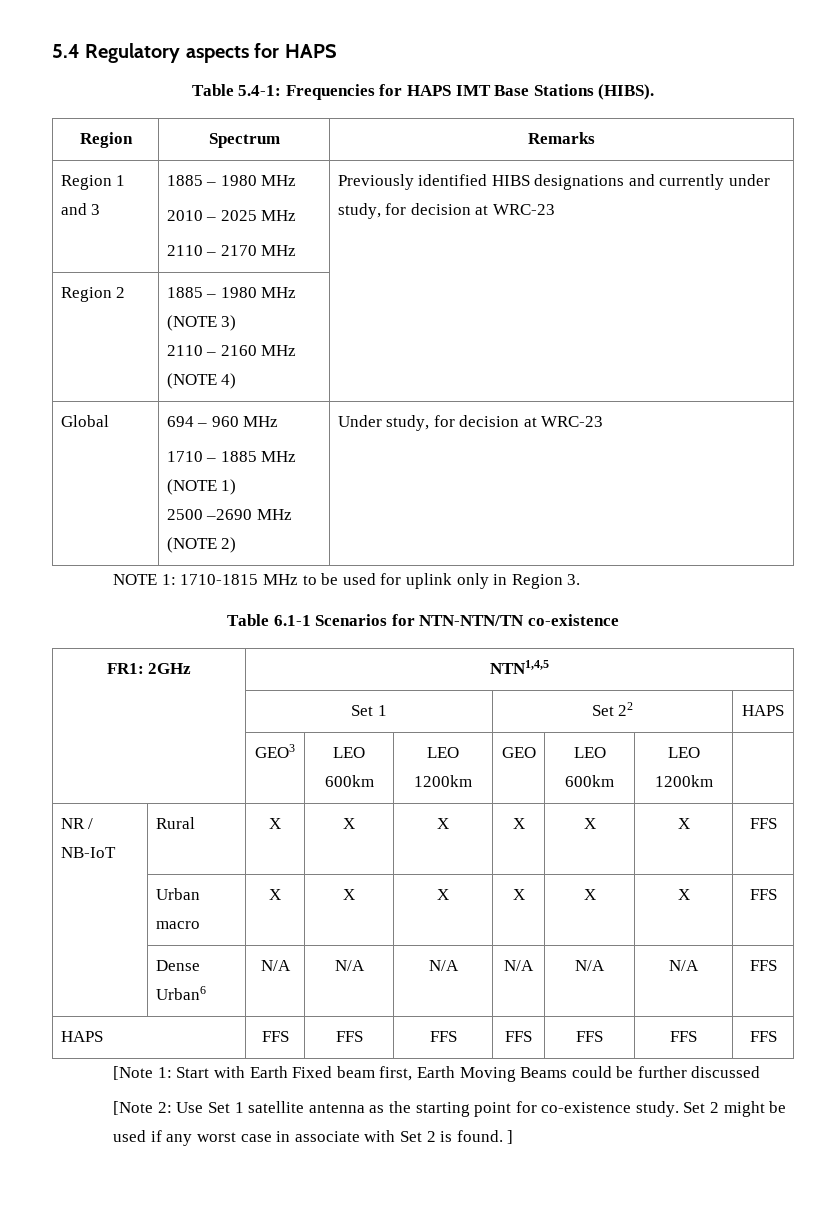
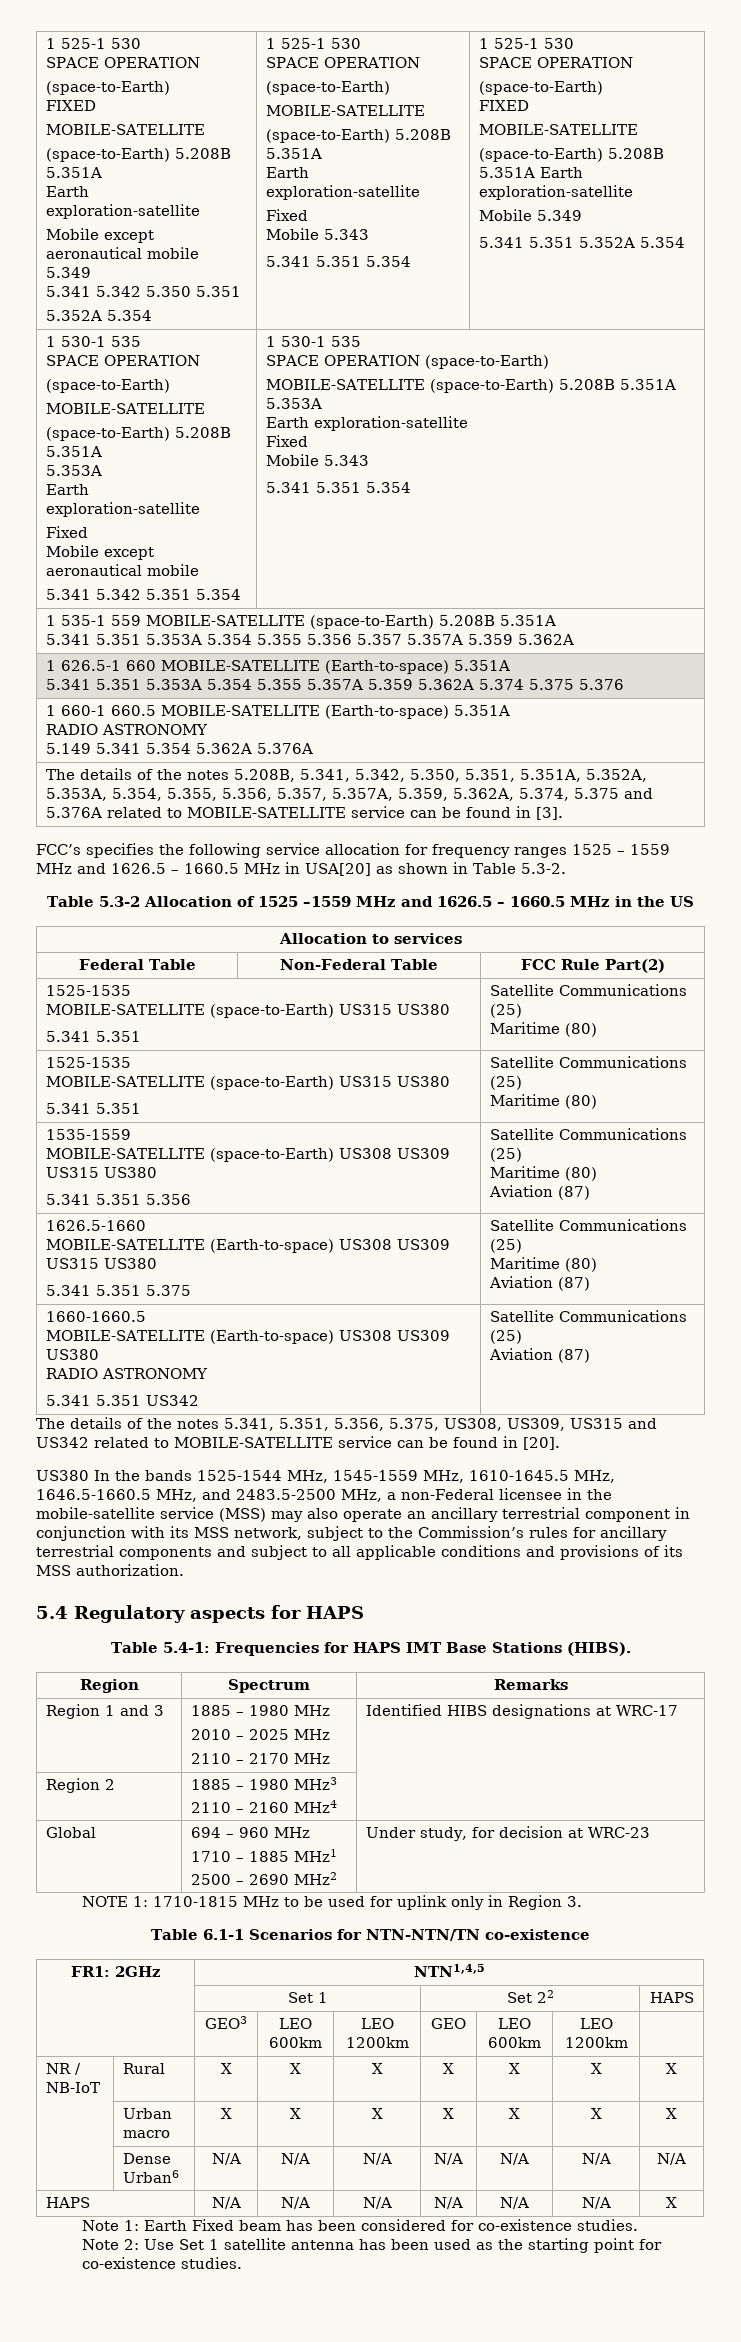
(52, 51) none -> [45,38,141,49] [45,57,200,68] [45,81,170,95] [45,100,96,111] [45,124,205,135] [45,148,231,162] [45,167,102,178] [45,186,89,197] [45,204,200,219] [45,228,154,243] [45,247,199,259] [45,267,91,278] [45,286,241,297] [45,310,152,321] [265,38,361,49] [265,57,420,68] [265,81,390,95] [265,105,425,116] [265,129,451,143] [265,148,322,159] [265,167,309,178] [265,185,420,200] [265,209,308,221] [265,228,369,240] [265,256,411,267] [478,38,574,49] [478,57,633,68] [478,81,603,95] [478,100,529,111] [478,124,638,135] [478,148,664,162] [478,167,583,178] [478,185,633,200] [478,209,582,221] [478,237,685,248] [45,336,141,347] [45,355,200,366] [45,379,170,393] [45,403,205,414] [45,427,231,441] [45,446,102,457] [45,465,102,476] [45,484,89,495] [45,502,200,517] [45,526,88,538] [45,545,154,560] [45,564,199,576] [45,589,241,600] [265,336,361,347] [265,355,549,369] [265,379,676,393] [265,398,322,409] [265,416,468,431] [265,435,308,447] [265,454,369,466] [265,482,411,493] [45,615,556,629] [45,634,574,645] [45,660,510,674] [45,679,624,690] [45,705,510,719] [45,724,208,735] [45,743,313,754] [45,768,647,782] [45,788,653,801] [45,806,563,820] [36,843,670,858] [36,862,566,876] [47,896,694,907] [278,933,462,944] [78,959,196,970] [280,959,439,970] [520,959,665,973] [45,985,131,996] [45,1004,450,1018] [45,1031,141,1042] [489,984,687,996] [489,1004,522,1018] [489,1022,597,1037] [45,1057,131,1068] [45,1076,450,1090] [45,1103,141,1114] [489,1056,687,1068] [489,1076,522,1090] [489,1094,597,1109] [45,1129,131,1140] [45,1148,450,1162] [45,1167,157,1178] [45,1194,191,1205] [489,1128,687,1140] [489,1148,522,1162] [489,1166,597,1181] [488,1185,590,1200] [45,1220,146,1231] [45,1239,450,1253] [45,1258,157,1269] [45,1285,191,1296] [489,1219,687,1231] [489,1239,522,1253] [489,1257,597,1272] [488,1276,590,1291] [45,1311,146,1322] [45,1330,450,1344] [45,1349,99,1360] [45,1368,208,1379] [45,1395,199,1406] [489,1310,687,1322] [489,1330,522,1344] [488,1348,590,1363] [36,1417,657,1431] [36,1436,560,1450] [36,1470,615,1483] [36,1488,612,1502] [36,1507,690,1522] [36,1526,667,1541] [36,1545,683,1560] [36,1564,184,1576] 1 525-1 530 // SPACE OPERATION // (space-to-Earth) // FIXED // MOBILE-SATELLITE // (space-to-Earth) 5.208B 5.351A // Earth exploration-satellite // Mobile except aeronautical mobile 5.349 // 5.341 5.342 5.350 5.351 // 5.352A 5.354 | 1 525-1 530 // SPACE OPERATION // (space-to-Earth) // MOBILE-SATELLITE // (space-to-Earth) 5.208B 5.351A // Earth exploration-satellite // Fixed // Mobile 5.343 // 5.341 5.351 5.354 | 1 525-1 530 // SPACE OPERATION // (space-to-Earth) // FIXED // MOBILE-SATELLITE // (space-to-Earth) 5.208B 5.351A Earth exploration-satellite // Mobile 5.349 // 5.341 5.351 5.352A 5.354 // 1 530-1 535 // SPACE OPERATION // (space-to-Earth) // MOBILE-SATELLITE // (space-to-Earth) 5.208B 5.351A // 5.353A // Earth exploration-satellite // Fixed // Mobile except aeronautical mobile // 5.341 5.342 5.351 5.354 | 1 530-1 535 // SPACE OPERATION (space-to-Earth) // MOBILE-SATELLITE (space-to-Earth) 5.208B 5.351A 5.353A // Earth exploration-satellite // Fixed // Mobile 5.343 // 5.341 5.351 5.354 // 1 535-1 559 MOBILE-SATELLITE (space-to-Earth) 5.208B 5.351A // 5.341 5.351 5.353A 5.354 5.355 5.356 5.357 5.357A 5.359 5.362A // 1 626.5-1 660 MOBILE-SATELLITE (Earth-to-space) 5.351A // 5.341 5.351 5.353A 5.354 5.355 5.357A 5.359 5.362A 5.374 5.375 5.376 // 1 660-1 660.5 MOBILE-SATELLITE (Earth-to-space) 5.351A // RADIO ASTRONOMY // 5.149 5.341 5.354 5.362A 5.376A // The details of the notes 5.208B, 5.341, 5.342, 5.350, 5.351, 5.351A, 5.352A, 5.353A, 5.354, 5.355, 5.356, 5.357, 5.357A, 5.359, 5.362A, 5.374, 5.375 and 5.376A related to MOBILE-SATELLITE service can be found in [3]. // FCC’s specifies the following service allocation for frequency ranges 1525 – 1559 MHz and 1626.5 – 1660.5 MHz in USA[20] as shown in Table 5.3-2. // Table 5.3-2 Allocation of 1525 –1559 MHz and 1626.5 – 1660.5 MHz in the US // Allocation to services // Federal Table | Non-Federal Table | FCC Rule Part(2) // 1525-1535 // MOBILE-SATELLITE (space-to-Earth) US315 US380 // 5.341 5.351 | Satellite Communications (25) // Maritime (80) // 1525-1535 // MOBILE-SATELLITE (space-to-Earth) US315 US380 // 5.341 5.351 | Satellite Communications (25) // Maritime (80) // 1535-1559 // MOBILE-SATELLITE (space-to-Earth) US308 US309 US315 US380 // 5.341 5.351 5.356 | Satellite Communications (25) // Maritime (80) // Aviation (87) // 1626.5-1660 // MOBILE-SATELLITE (Earth-to-space) US308 US309 US315 US380 // 5.341 5.351 5.375 | Satellite Communications (25) // Maritime (80) // Aviation (87) // 1660-1660.5 // MOBILE-SATELLITE (Earth-to-space) US308 US309 US380 // RADIO ASTRONOMY // 5.341 5.351 US342 | Satellite Communications (25) // Aviation (87) // The details of the notes 5.341, 5.351, 5.356, 5.375, US308, US309, US315 and US342 related to MOBILE-SATELLITE service can be found in [20]. // US380 In the bands 1525-1544 MHz, 1545-1559 MHz, 1610-1645.5 MHz, 1646.5-1660.5 MHz, and 2483.5-2500 MHz, a non-Federal licensee in the mobile-satellite service (MSS) may also operate an ancillary terrestrial component in conjunction with its MSS network, subject to the Commission’s rules for ancillary terrestrial components and subject to all applicable conditions and provisions of its MSS authorization. //
[337,174,771,190] [337,203,555,219] Previously identified HIBS designations and currently under study, for decision at WRC-23 -> [365,1704,678,1719] Identified HIBS designations at WRC-17
[261,287,297,298] [166,315,237,331] MHz (NOTE 3) -> [293,1777,337,1790] MHz3
[261,345,297,356] [166,373,237,389] MHz (NOTE 4) -> [293,1800,337,1813] MHz4
[261,451,297,462] [166,479,237,495] [166,509,292,520] [166,537,237,553] MHz (NOTE 1) // 2500 –2690 MHz (NOTE 2) -> [293,1849,337,1862] [190,1872,337,1885] MHz1 // 2500 – 2690 MHz2
[749,818,777,829] FFS -> [666,2063,677,2074] X
[749,889,777,900] FFS -> [666,2108,677,2119] X
[749,960,777,971] FFS -> [657,2153,686,2165] N/A
[261,1031,289,1042] [335,1031,363,1042] [429,1031,457,1042] [505,1031,532,1042] [576,1031,603,1042] [670,1031,697,1042] [749,1031,777,1042] [113,1066,761,1082] [113,1101,154,1115] FFS | FFS | FFS | FFS | FFS | FFS | FFS // [Note 1: Start with Earth Fixed beam first, Earth Moving Beams could be further discussed // [Note -> [211,2197,241,2209] [281,2197,310,2209] [362,2197,392,2209] [434,2197,463,2209] [500,2197,529,2209] [581,2197,611,2209] [666,2197,677,2208] [82,2219,639,2231] [82,2239,120,2250] N/A | N/A | N/A | N/A | N/A | N/A | X // Note 1: Earth Fixed beam has been considered for co-existence studies. // Note
(365, 1108) none -> [359,2239,472,2250] has been used
[635,1101,787,1117] [113,1130,514,1146] study. Set 2 might be used if any worst case in associate with Set 2 is found. ] -> [181,2257,243,2269] studies.

